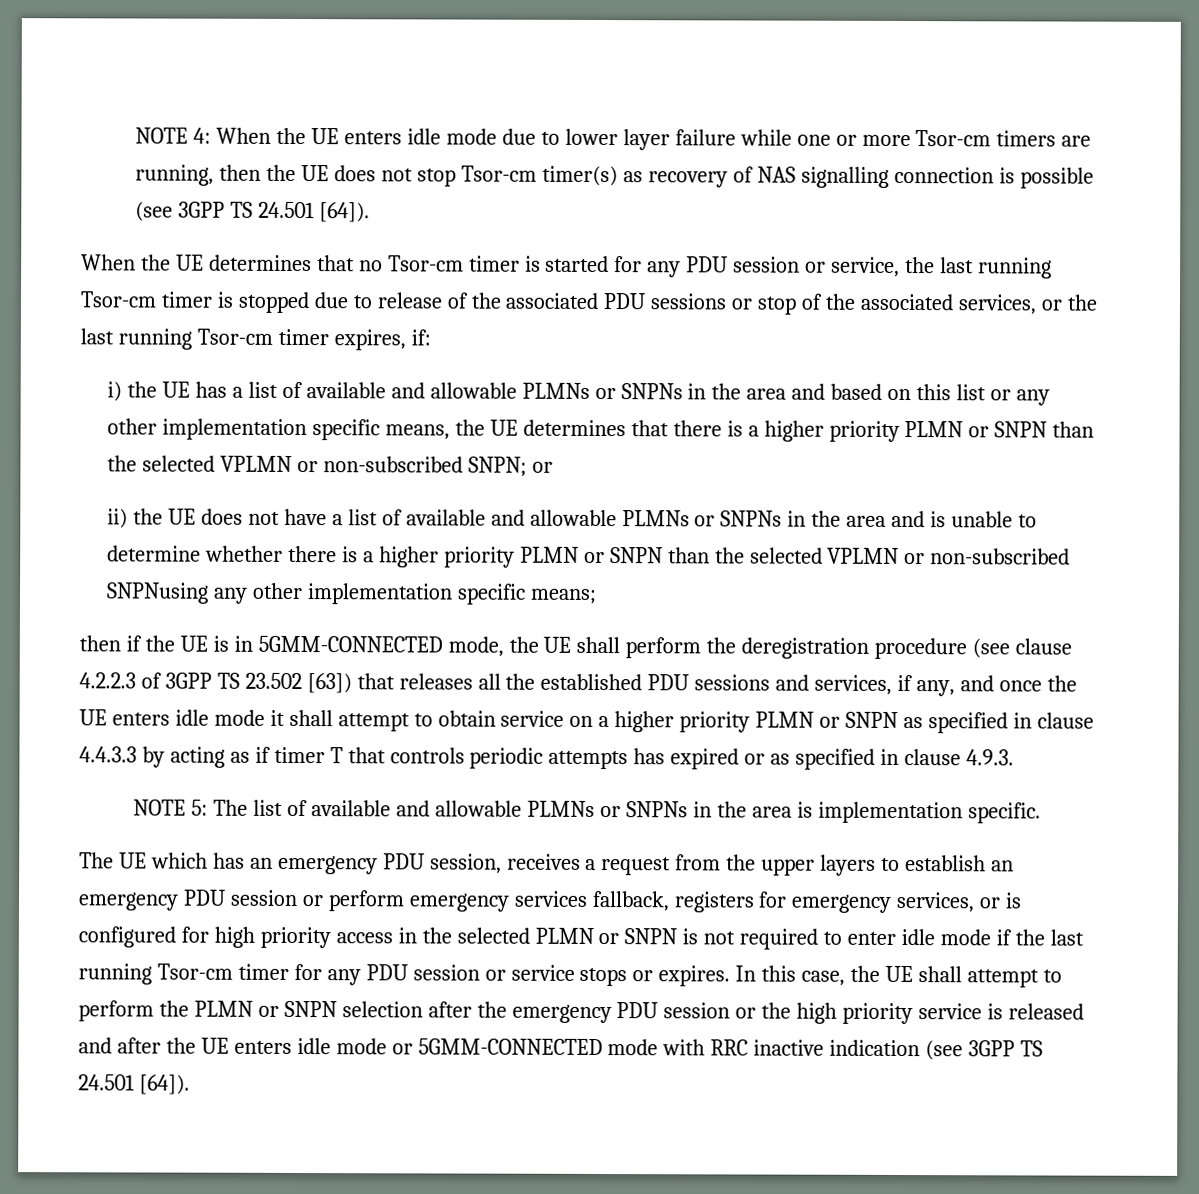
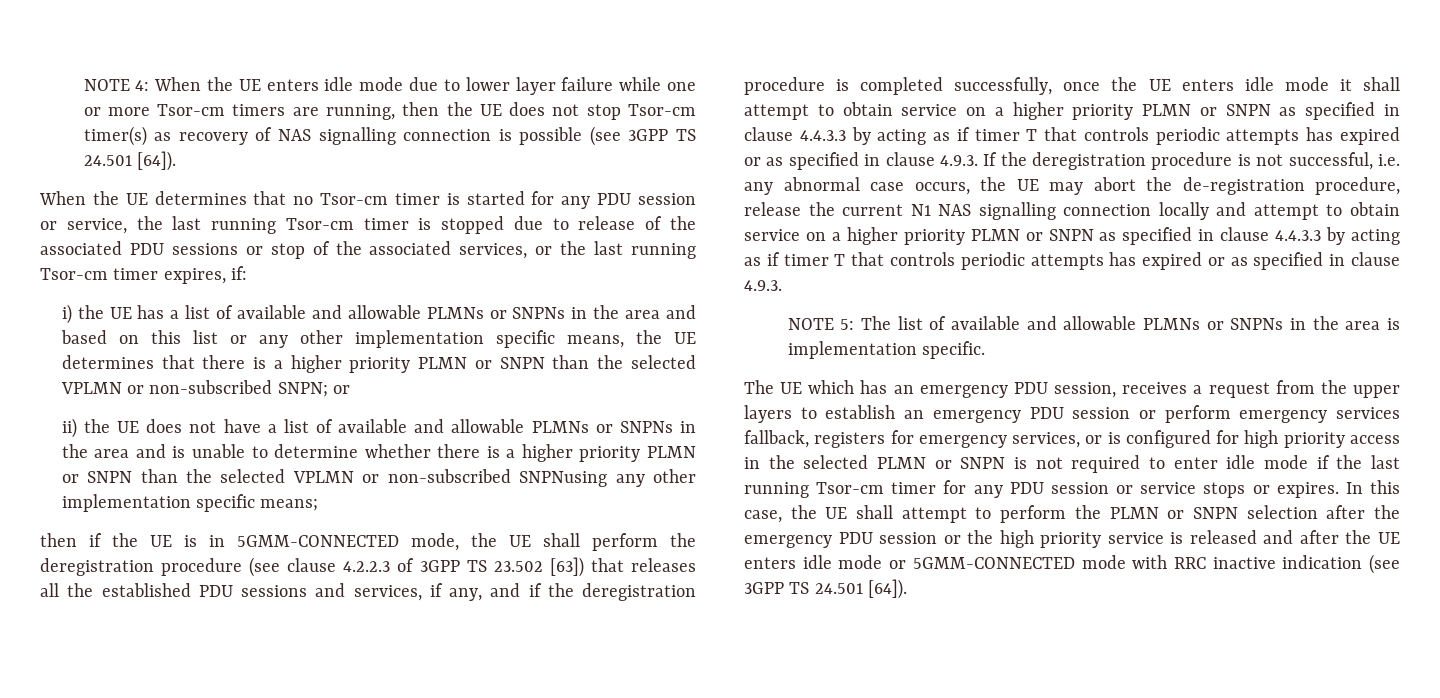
(994, 683) none -> [528,583,696,601] [744,77,1053,95] if the deregistration procedure is completed successfully,
(1014, 757) none -> [983,152,1400,170] [744,177,1400,195] [744,202,1400,220] [744,227,1400,245] [744,252,1400,270] [744,280,782,291] If the deregistration procedure is not successful, i.e. any abnormal case occurs, the UE may abort the de-registration procedure, release the current N1 NAS signalling connection locally and attempt to obtain service on a higher priority PLMN or SNPN as specified in clause 4.4.3.3 by acting as if timer T that controls periodic attempts has expired or as specified in clause 4.9.3.

